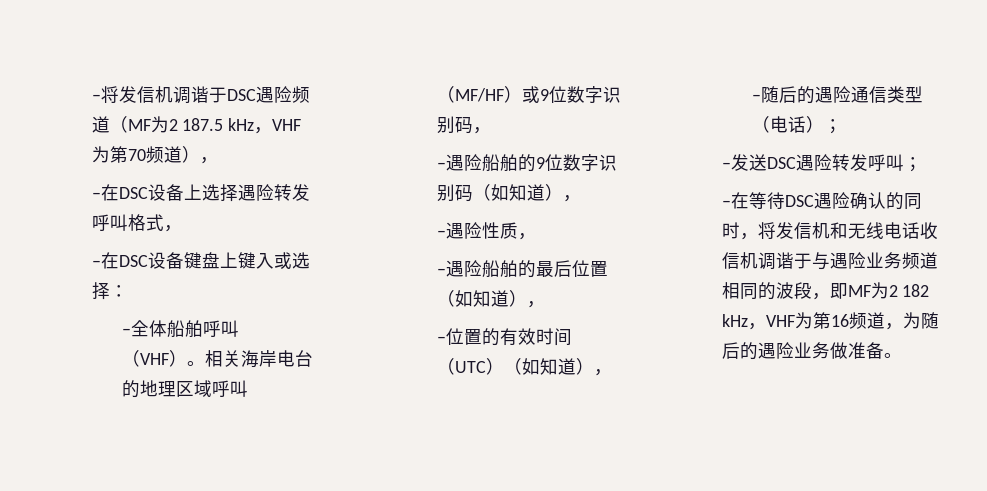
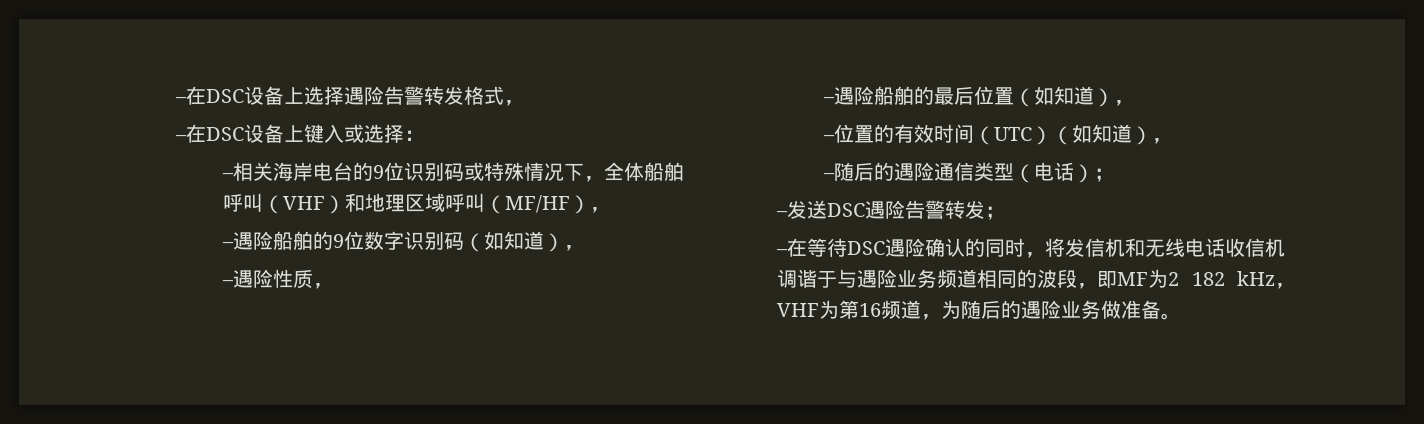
[91,86,310,104] [91,116,302,134] [91,146,218,164] [91,192,101,199] –将发信机调谐于DSC遇险频道（MF为2 187.5 kHz，VHF为第70频道）， // – -> [175,97,188,103] –
[273,184,310,201] [91,214,128,231] 转发呼叫 -> [384,86,465,105] 告警转发
[183,252,220,269] 键盘 -> (285, 133) none
(132, 331) none -> [233,162,605,182] 相关海岸电台的9位识别码或特殊情况下，
[187,350,314,368] [122,380,141,398] 。相关海岸电台的 -> [345,193,366,212] 和
[522,86,622,103] [437,116,474,134] 或9位数字识别码 -> (591, 204) none
[831,154,904,171] 转发呼叫 -> [905,200,986,219] 告警转发

